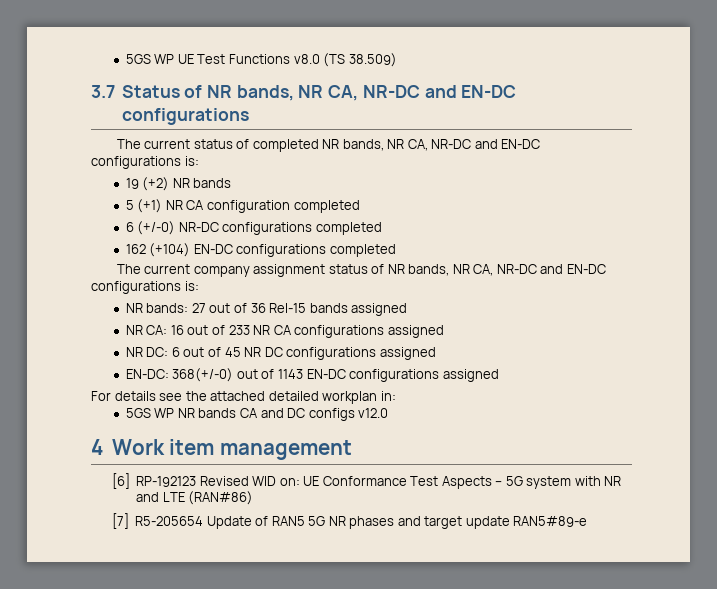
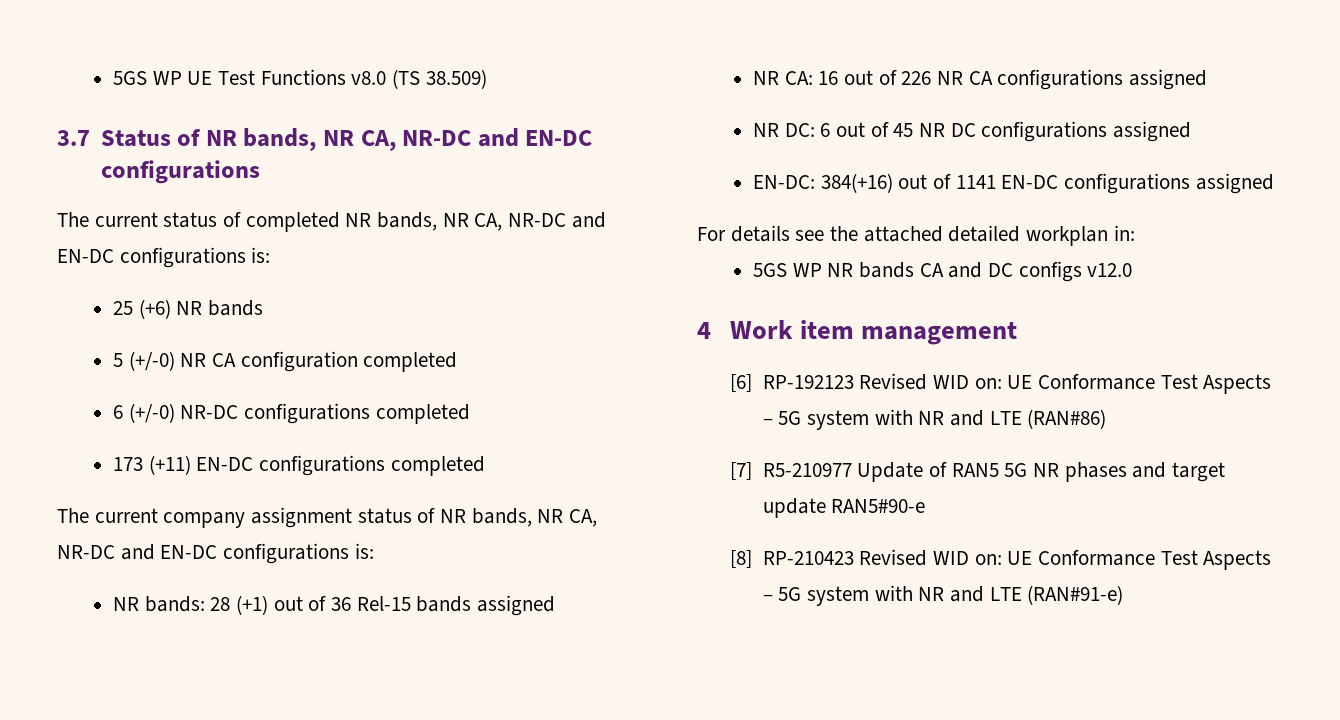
[125,177,170,191] 19 (+2) -> [112,299,171,319] 25 (+6)
[137,199,163,213] (+1) -> [128,351,175,371] (+/-0)
[125,243,191,257] 162 (+104) -> [112,455,191,475] 173 (+11)
[191,303,206,313] 27 -> [210,595,268,615] 28 (+1)
[228,325,250,335] 233 -> [901,71,932,85] 226
[172,368,303,382] 368(+/-0) out of 1143 -> [820,173,996,193] 384(+16) out of 1141
[135,516,204,526] R5-205654 -> [762,463,852,477] R5-210977
[513,516,588,527] RAN5#89-e -> [831,499,926,513] [729,549,1272,570] [762,585,1124,606] RAN5#90-e // [8] RP-210423 Revised WID on: UE Conformance Test Aspects – 5G system with NR and LTE (RAN#91-e)

